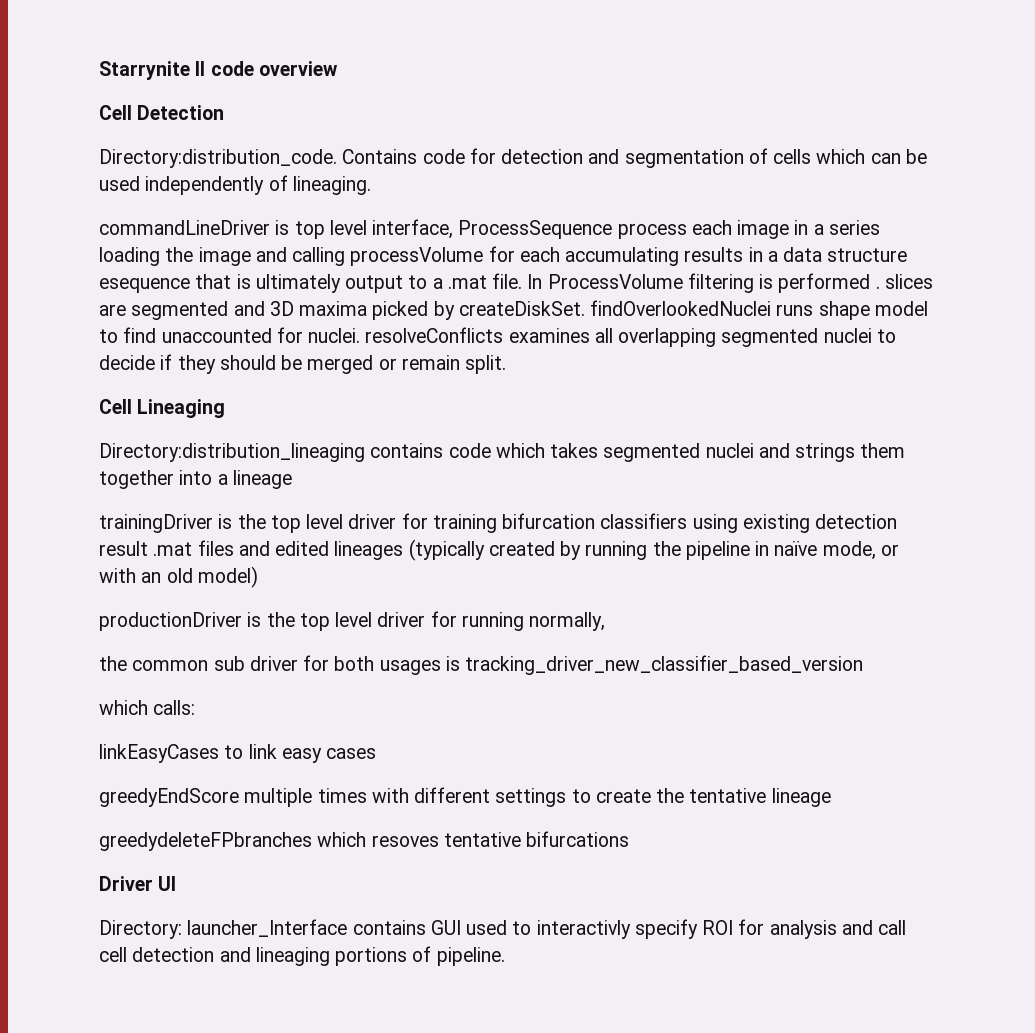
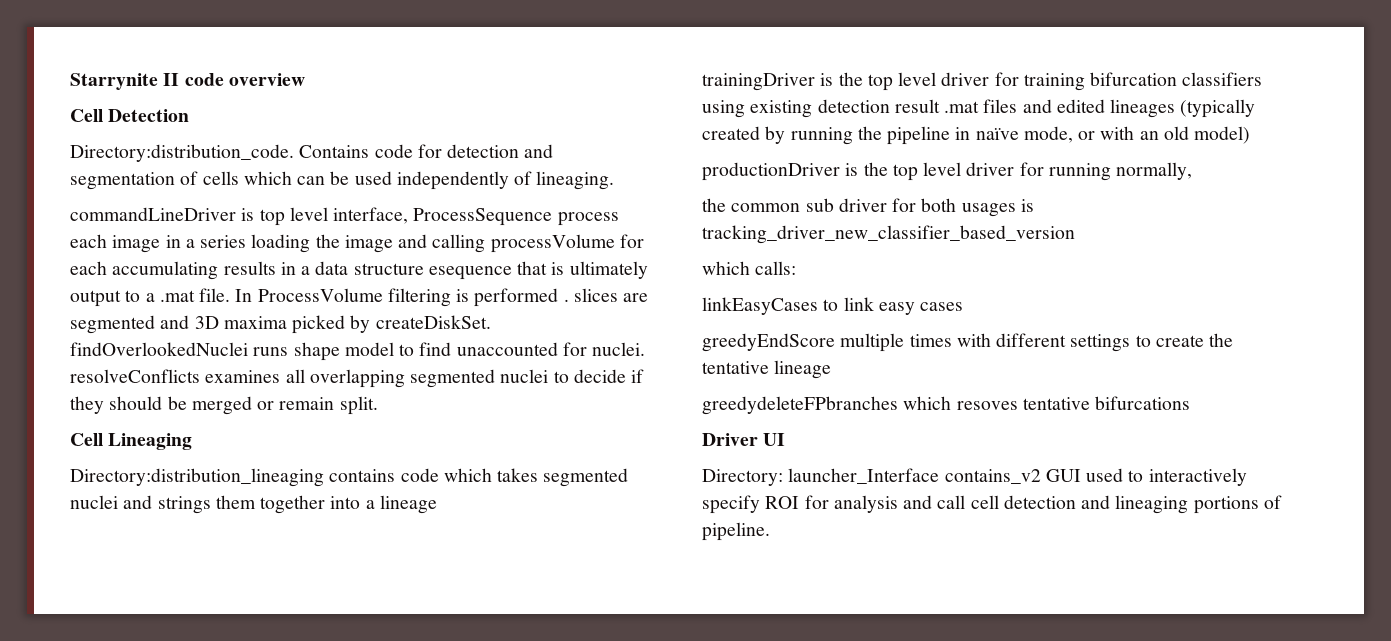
[352,920,426,935] contains -> [944,469,1041,484] contains_v2
[536,920,631,939] interactivly -> [1148,468,1247,486] interactively

